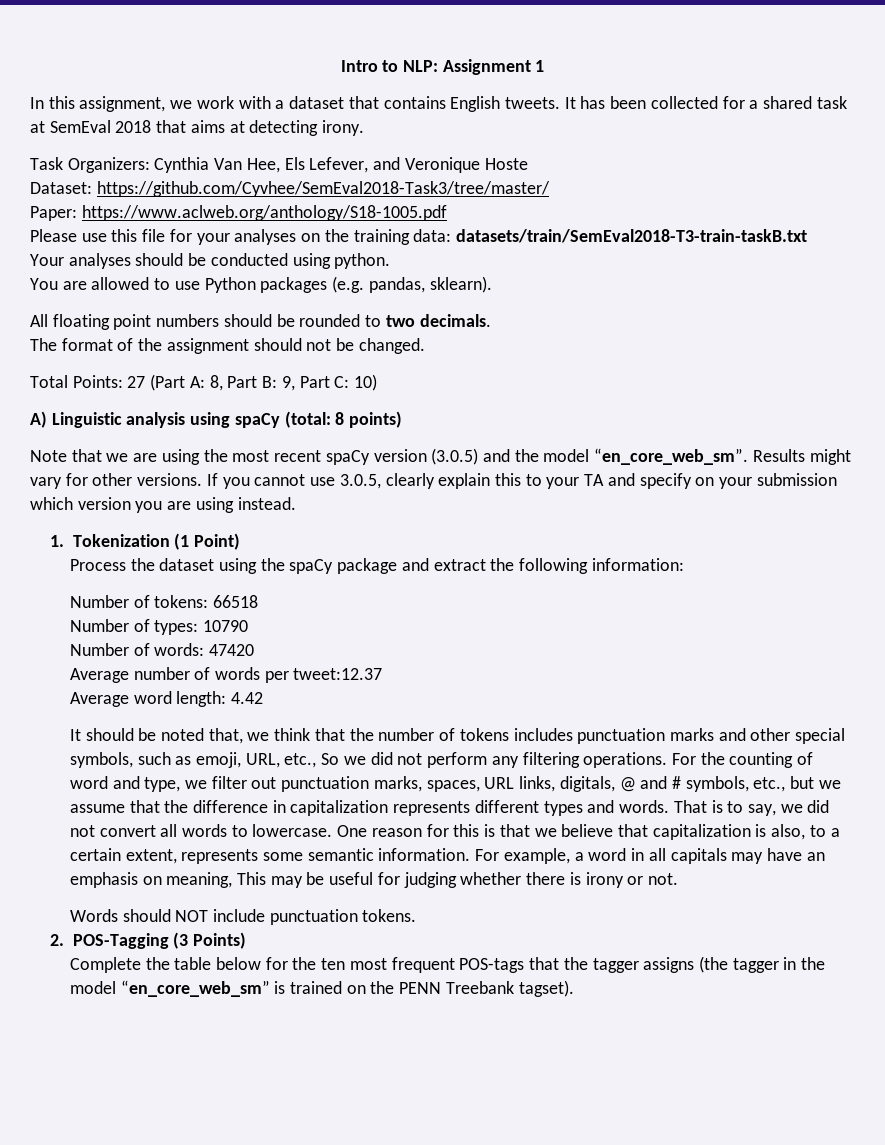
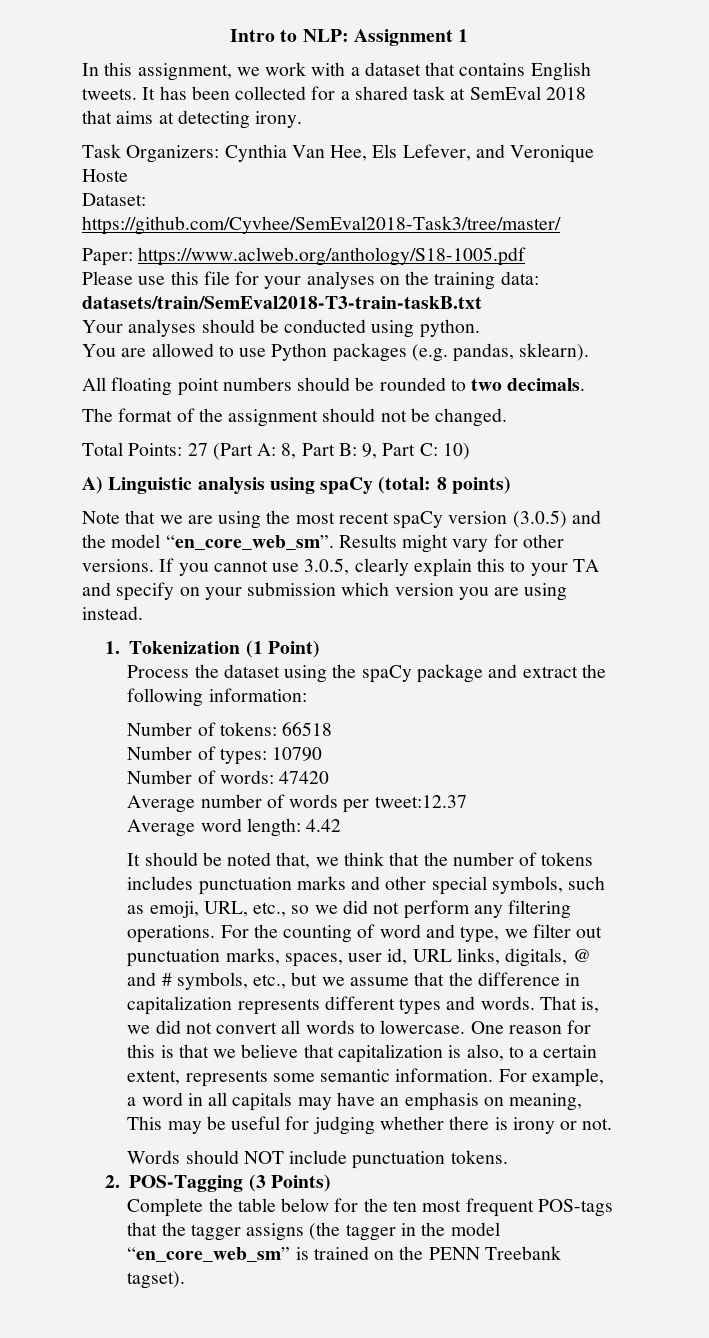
[321,753,340,765] So -> [291,905,310,914] so
(480, 786) none -> [348,948,408,965] user id,
[711,800,776,816] is to say, -> [581,997,600,1013] is,

